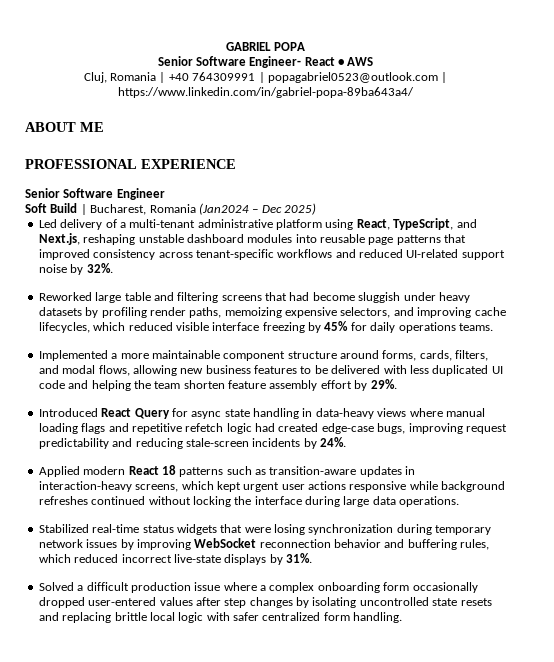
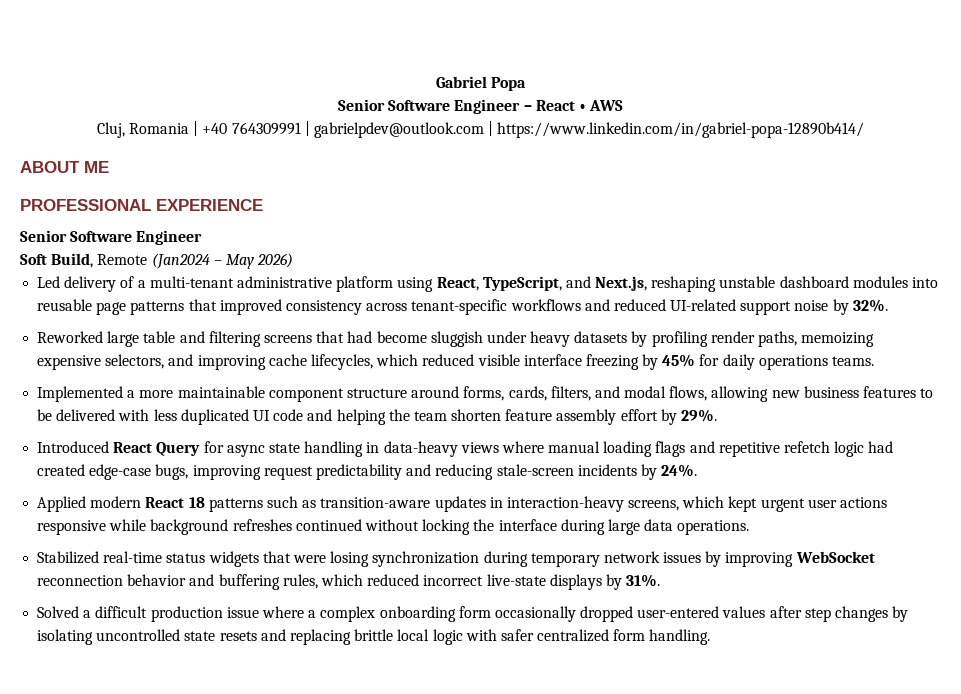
[225,42,306,51] [157,56,302,68] GABRIEL POPA // Senior Software Engineer- -> [435,76,527,91] [337,99,532,114] Gabriel Popa // Senior Software Engineer –
[267,72,448,83] [118,87,414,98] popagabriel0523@outlook.com | https://www.linkedin.com/in/gabriel-popa-89ba643a4/ -> [313,121,865,138] gabrielpdev@outlook.com | https://www.linkedin.com/in/gabriel-popa-12890b414/
[50,203,316,215] Build | Bucharest, Romania (Jan2024 – Dec 2025) -> [51,253,294,269] Build, Remote (Jan2024 – May 2026)

